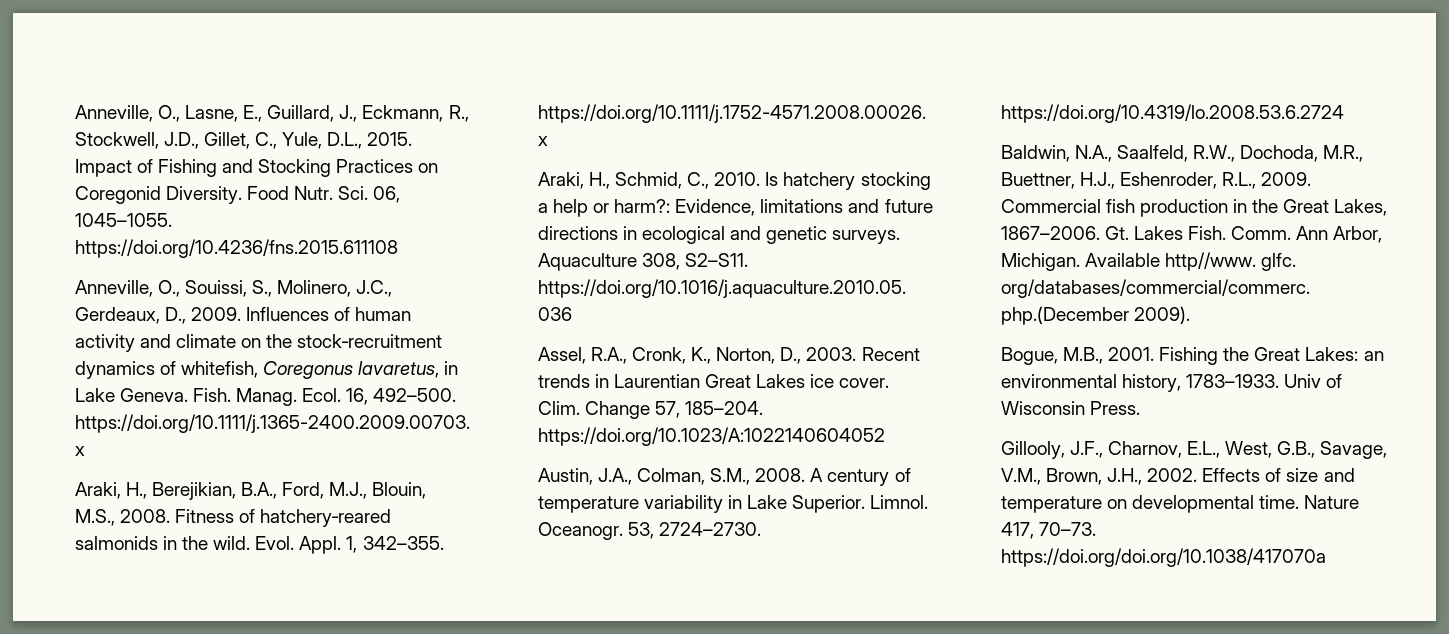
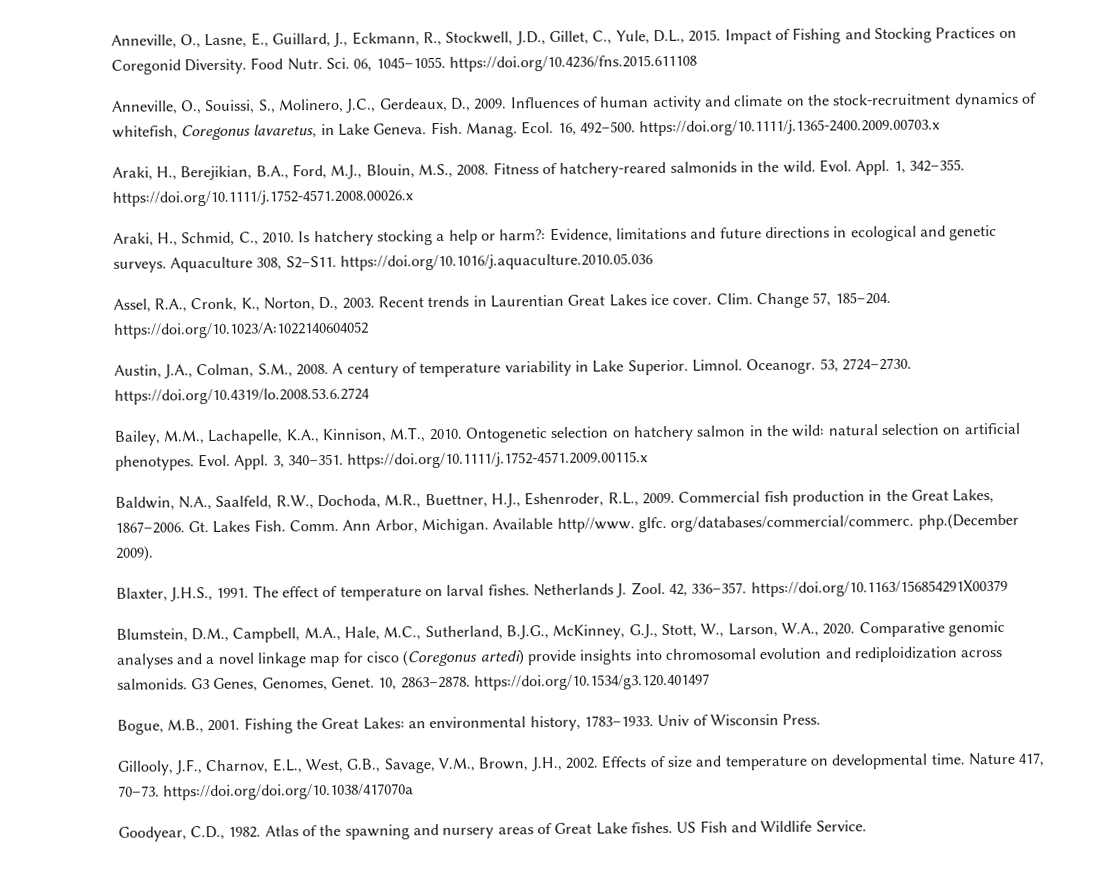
(1344, 113) none -> [113,422,1020,446] [114,451,649,471] // Bailey, M.M., Lachapelle, K.A., Kinnison, M.T., 2010. Ontogenetic selection on hatchery salmon in the wild: natural selection on artificial phenotypes. Evol. Appl. 3, 340–351. https://doi.org/10.1111/j.1752-4571.2009.00115.x
(1190, 315) none -> [115,579,1008,602] [115,620,1005,643] [115,646,1003,669] [116,673,711,693] // Blaxter, J.H.S., 1991. The effect of temperature on larval fishes. Netherlands J. Zool. 42, 336–357. https://doi.org/10.1163/156854291X00379 // Blumstein, D.M., Campbell, M.A., Hale, M.C., Sutherland, B.J.G., McKinney, G.J., Stott, W., Larson, W.A., 2020. Comparative genomic analyses and a novel linkage map for cisco (Coregonus artedi) provide insights into chromosomal evolution and rediploidization across salmonids. G3 Genes, Genomes, Genet. 10, 2863–2878. https://doi.org/10.1534/g3.120.401497
(1326, 557) none -> [117,820,867,842] // Goodyear, C.D., 1982. Atlas of the spawning and nursery areas of Great Lake fishes. US Fish and Wildlife Service.

